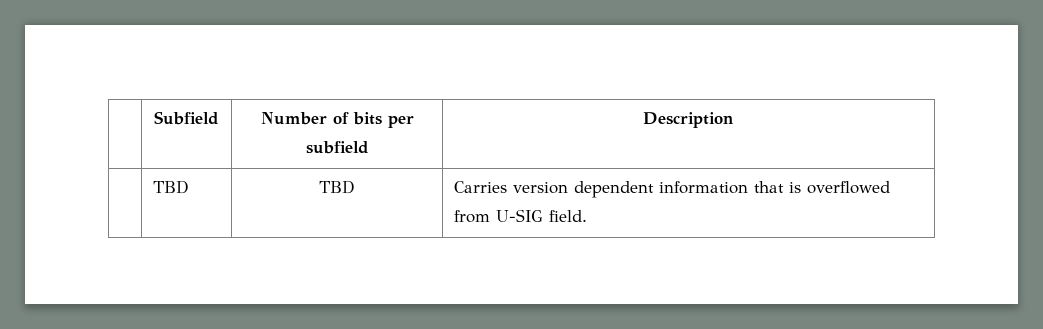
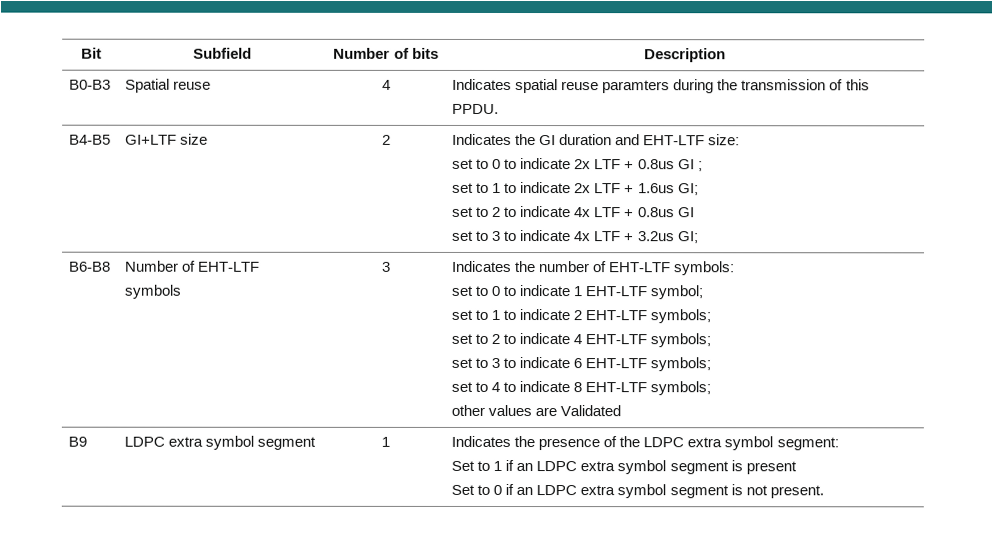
(154, 118) none -> [80,47,102,59] Bit
[387,115,414,128] [305,141,369,154] per subfield -> (439, 53) none
[152,180,189,194] [319,180,355,194] [453,181,890,198] [453,209,587,223] | TBD | TBD | Carries version dependent information that is overflowed from U-SIG field. -> [69,79,112,90] [125,78,212,93] [381,79,391,90] [452,78,870,94] [452,103,500,115] [69,134,112,145] [125,133,209,145] [381,134,391,145] [452,133,741,146] [452,158,703,172] [452,182,699,196] [452,206,695,218] [452,230,699,244] [68,261,112,272] [124,260,261,272] [124,284,182,299] [380,261,391,272] [451,260,736,276] [451,285,704,300] [451,309,712,324] [451,333,712,348] [451,357,712,372] [451,381,712,396] [451,404,622,417] [68,436,88,447] [124,435,317,450] [380,436,390,447] [451,435,839,451] [451,460,797,475] [451,484,824,499] B0-B3 | Spatial reuse | 4 | Indicates spatial reuse paramters during the transmission of this PPDU. // B4-B5 | GI+LTF size | 2 | Indicates the GI duration and EHT-LTF size: // set to 0 to indicate 2x LTF + 0.8us GI ; // set to 1 to indicate 2x LTF + 1.6us GI; // set to 2 to indicate 4x LTF + 0.8us GI // set to 3 to indicate 4x LTF + 3.2us GI; // B6-B8 | Number of EHT-LTF symbols | 3 | Indicates the number of EHT-LTF symbols: // set to 0 to indicate 1 EHT-LTF symbol; // set to 1 to indicate 2 EHT-LTF symbols; // set to 2 to indicate 4 EHT-LTF symbols; // set to 3 to indicate 6 EHT-LTF symbols; // set to 4 to indicate 8 EHT-LTF symbols; // other values are Validated // B9 | LDPC extra symbol segment | 1 | Indicates the presence of the LDPC extra symbol segment: // Set to 1 if an LDPC extra symbol segment is present // Set to 0 if an LDPC extra symbol segment is not present.

